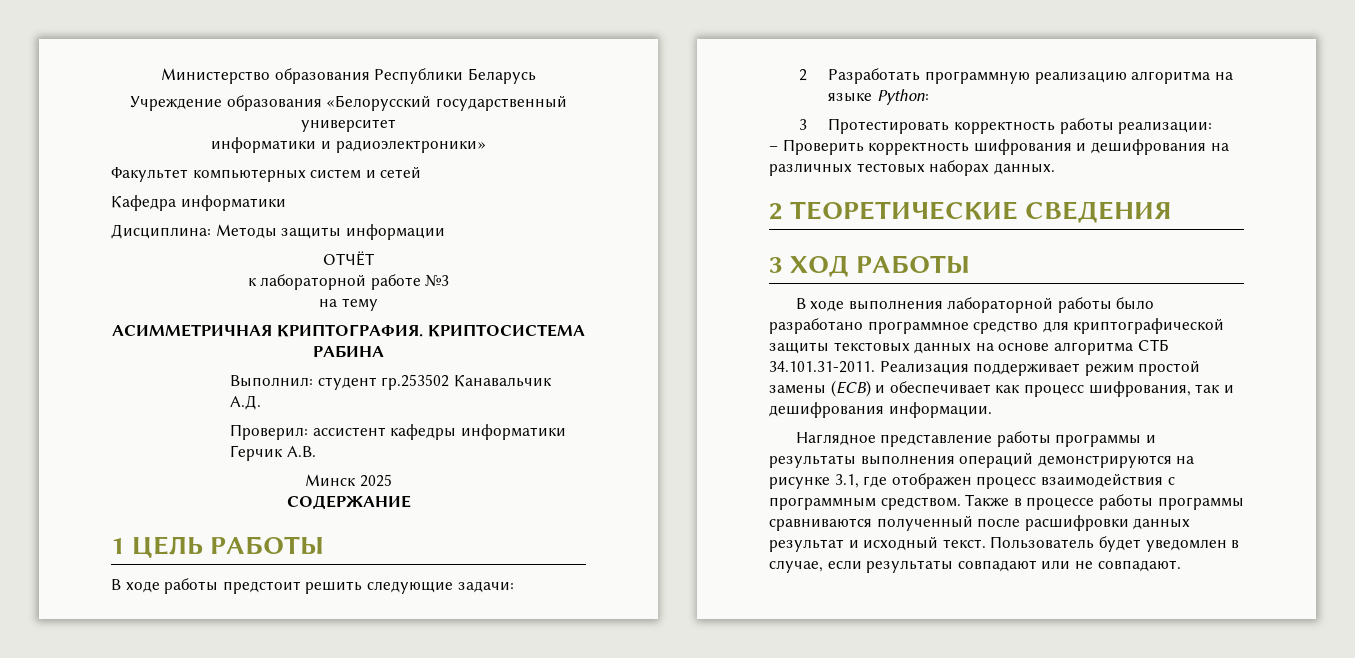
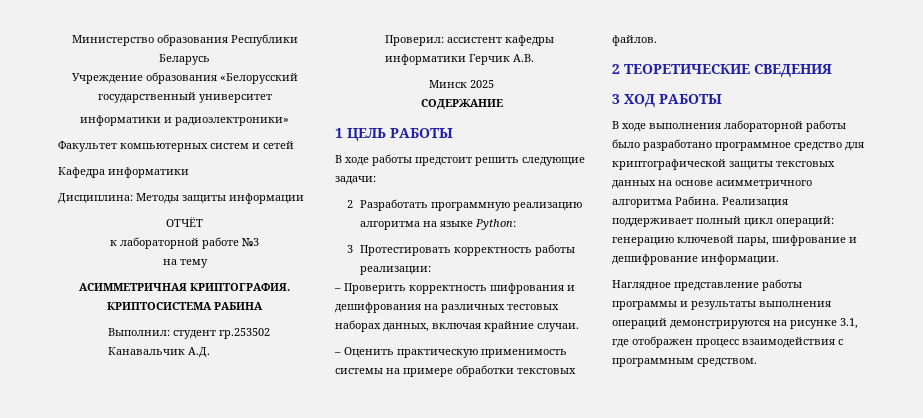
[993,163,1055,175] данных. -> [383,321,579,332] [334,347,567,358] [335,365,576,377] [612,35,657,46] данных, включая крайние случаи. // – Оценить практическую применимость системы на примере обработки текстовых файлов.
[1053,339,1169,355] [769,360,1201,376] [769,380,1234,397] [769,402,884,418] алгоритма СТБ 34.101.31-2011. Реализация поддерживает режим простой замены (ECB) и обеспечивает как процесс шифрования, так и дешифрования -> [716,180,812,189] [612,196,788,208] [612,216,834,227] [612,235,857,246] [612,254,698,265] асимметричного алгоритма Рабина. Реализация поддерживает полный цикл операций: генерацию ключевой пары, шифрование и дешифрование
[965,494,1244,510] [769,515,1191,531] [769,536,1240,552] [769,560,1181,573] Также в процессе работы программы сравниваются полученный после расшифровки данных результат и исходный текст. Пользователь будет уведомлен в случае, если результаты совпадают или не совпадают. -> (757, 362) none

